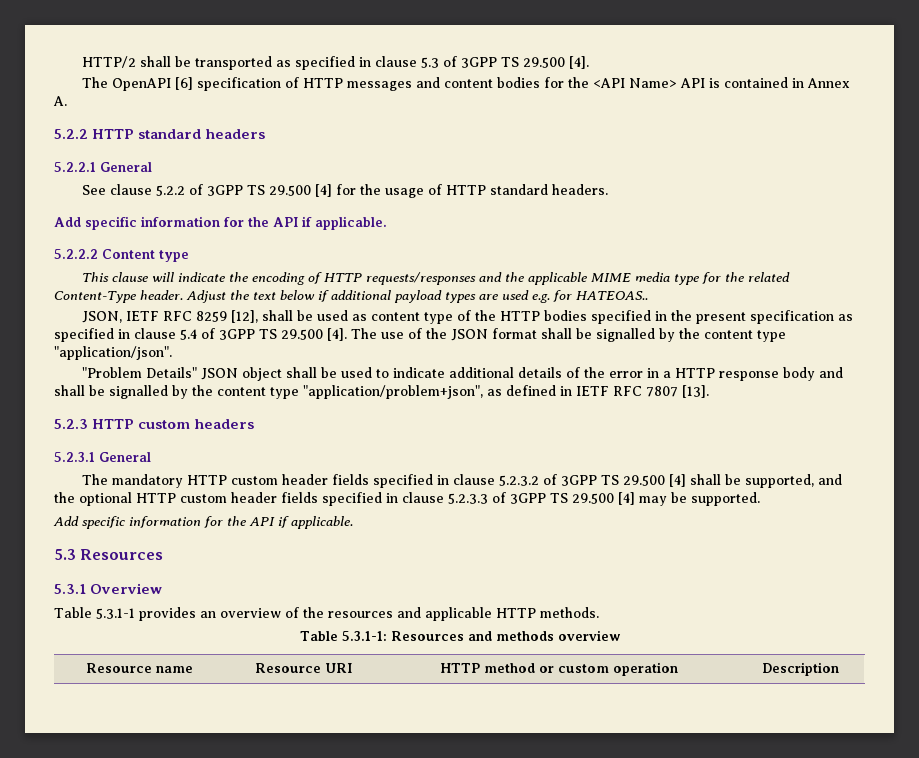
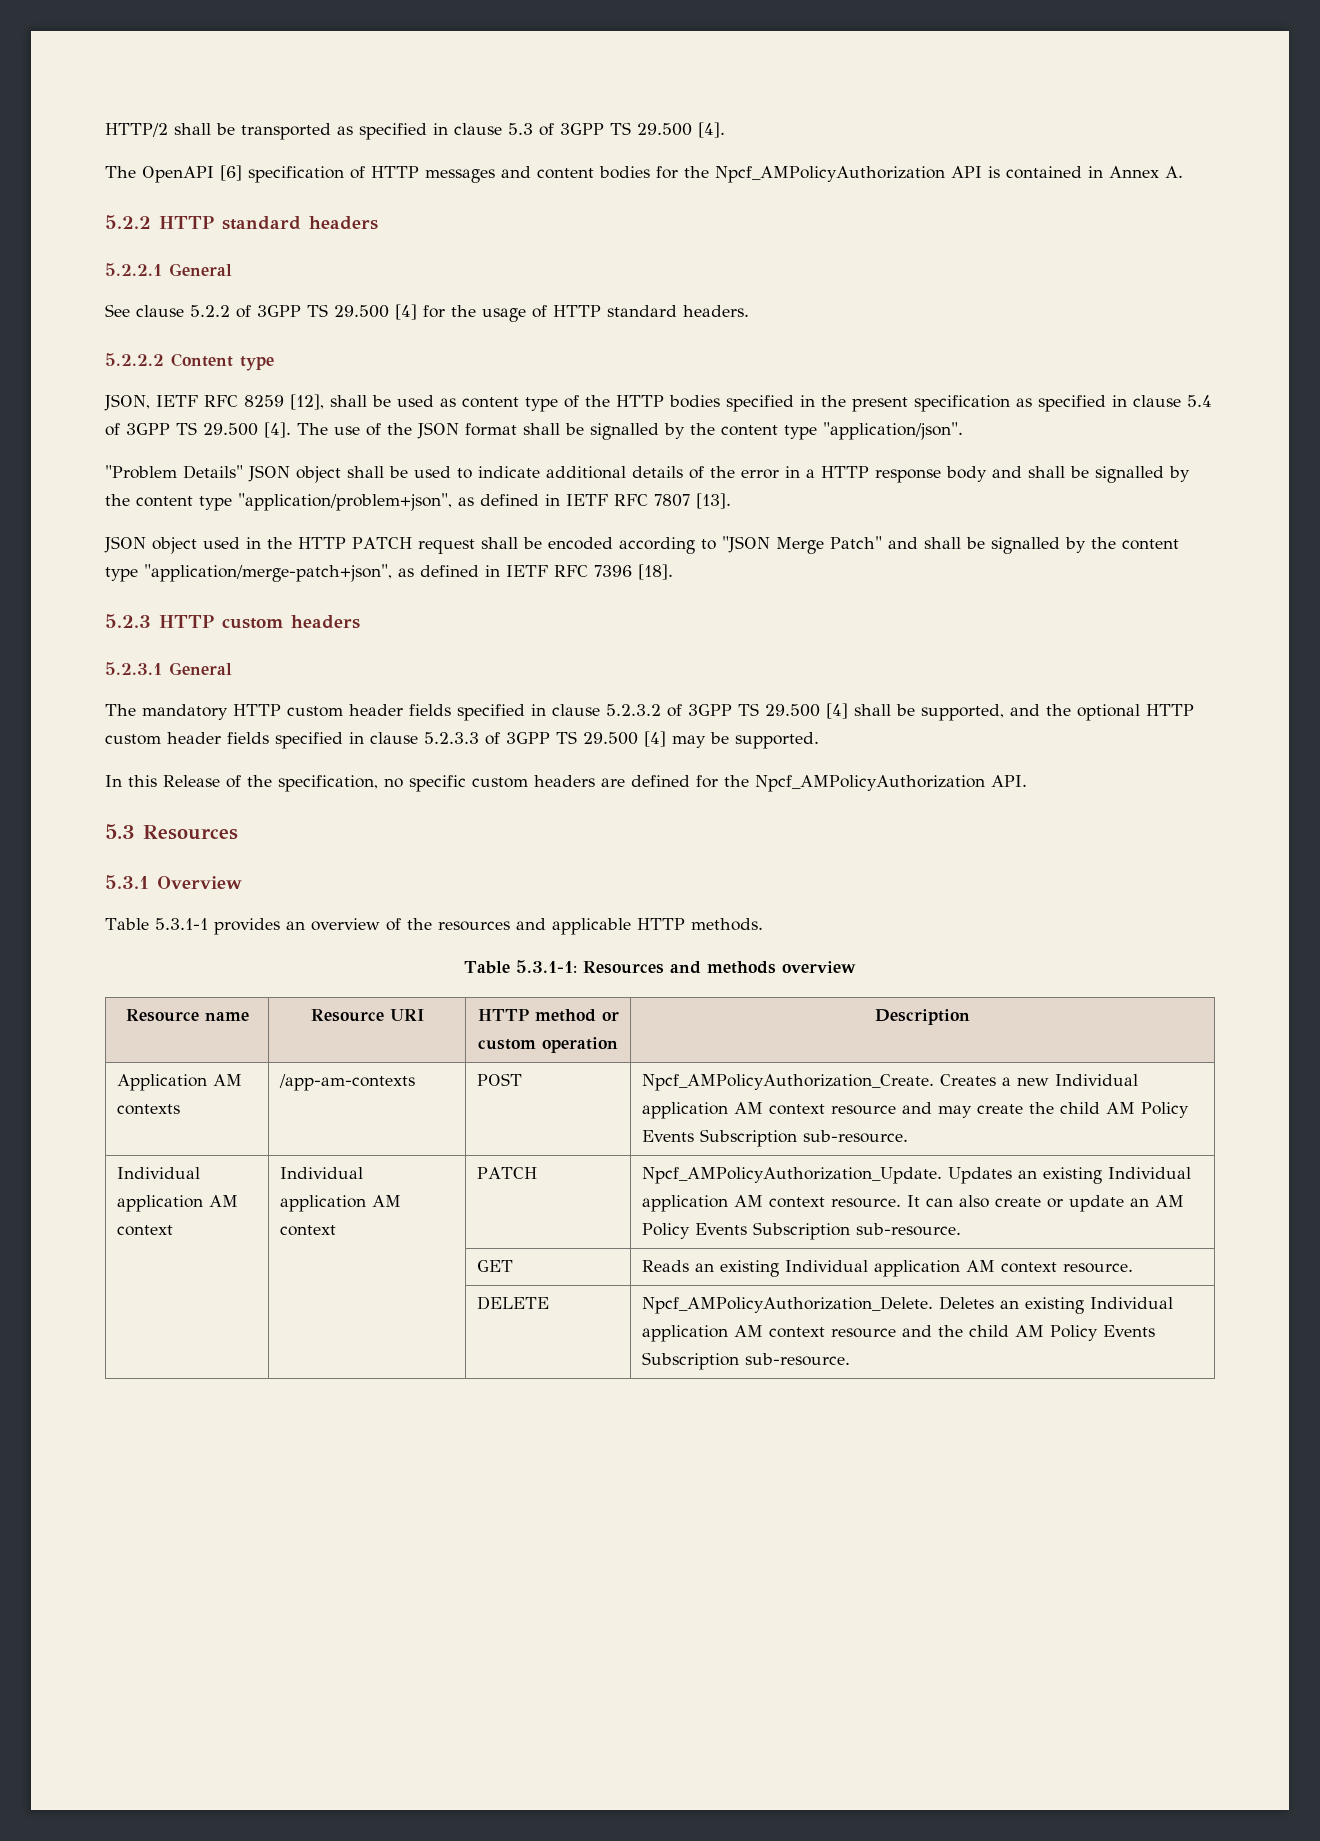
[593,78,678,88] <API Name> -> [715,166,945,183] Npcf_AMPolicyAuthorization
[54,216,387,230] [54,249,189,262] [82,272,791,285] [54,290,648,303] Add specific information for the API if applicable. // 5.2.2.2 Content type // This clause will indicate the encoding of HTTP requests/responses and the applicable MIME media type for the related Content-Type header. Adjust the text below if additional payload types are used e.g. for HATEOAS.. -> [105,353,274,371] 5.2.2.2 Content type
(709, 391) none -> [104,536,1179,554] [105,564,673,582] // JSON object used in the HTTP PATCH request shall be encoded according to "JSON Merge Patch" and shall be signalled by the content type "application/merge-patch+json", as defined in IETF RFC 7396 [18].
[53,516,353,529] Add specific information for the API if applicable. -> [105,775,1027,792] In this Release of the specification, no specific custom headers are defined for the Npcf_AMPolicyAuthorization API.
(839, 669) none -> [116,1074,242,1091] [116,1104,180,1115] [278,1074,415,1091] [476,1073,522,1086] [641,1074,1138,1091] [641,1102,1189,1119] [641,1129,908,1147] [116,1167,200,1179] [116,1195,238,1212] [116,1225,173,1236] [279,1167,363,1179] [279,1195,401,1212] [279,1225,336,1236] [476,1167,537,1179] [641,1167,1191,1184] [641,1195,1184,1212] [641,1222,961,1240] [476,1260,513,1272] [641,1260,1133,1277] [476,1296,549,1310] [641,1296,1173,1314] [641,1325,1155,1342] [641,1352,850,1370] // Application AM contexts | /app-am-contexts | POST | Npcf_AMPolicyAuthorization_Create. Creates a new Individual application AM context resource and may create the child AM Policy Events Subscription sub-resource. // Individual application AM context | Individual application AM context | PATCH | Npcf_AMPolicyAuthorization_Update. Updates an existing Individual application AM context resource. It can also create or update an AM Policy Events Subscription sub-resource. // | | GET | Reads an existing Individual application AM context resource. // | | DELETE | Npcf_AMPolicyAuthorization_Delete. Deletes an existing Individual application AM context resource and the child AM Policy Events Subscription sub-resource.

